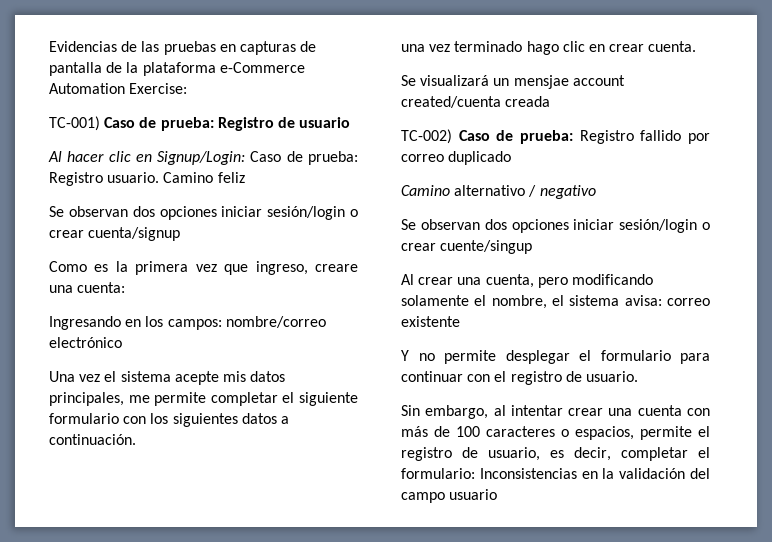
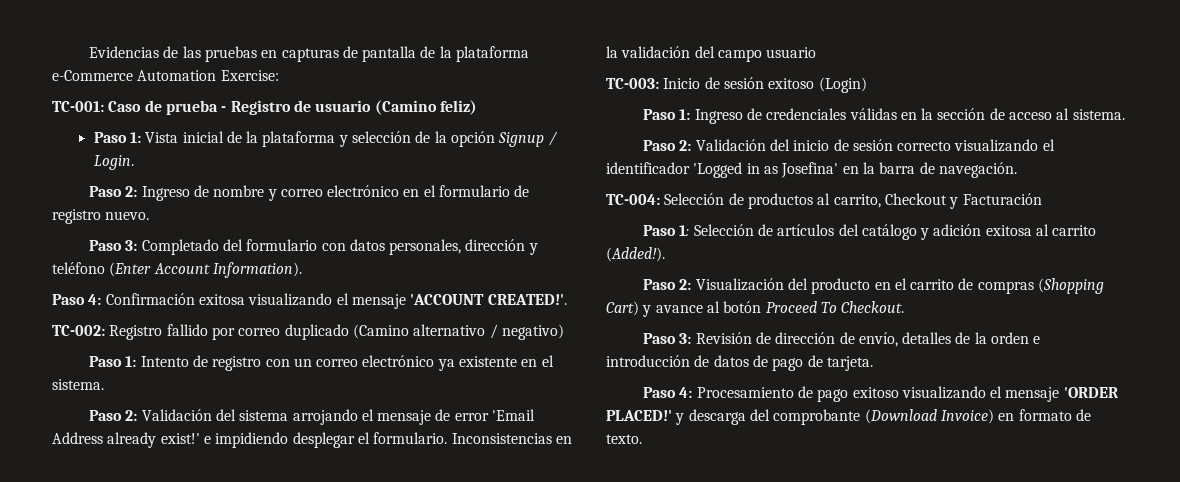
[49,116,214,131] TC-001) Caso de prueba: -> [52,100,227,115] TC-001: Caso de prueba -
[48,151,358,165] [49,172,245,186] [49,206,358,220] [49,227,181,241] [49,261,358,275] [49,282,126,293] [49,316,326,330] [49,337,122,348] [49,371,286,385] [49,392,358,406] [49,413,289,427] [49,434,136,445] [401,41,697,55] [401,75,625,89] [401,96,551,108] [401,129,573,144] // Al hacer clic en Signup/Login: Caso de prueba: Registro usuario. Camino feliz // Se observan dos opciones iniciar sesión/login o crear cuenta/signup // Como es la primera vez que ingreso, creare una cuenta: // Ingresando en los campos: nombre/correo electrónico // Una vez el sistema acepte mis datos principales, me permite completar el siguiente formulario con los siguientes datos a continuación. // una vez terminado hago clic en crear cuenta. // Se visualizará un mensjae account created/cuenta creada // TC-002) Caso de prueba: -> [374,100,477,115] [93,131,558,147] [93,155,134,170] [88,185,530,201] [52,209,150,224] [88,239,538,255] [52,262,302,278] [52,293,567,309] [52,325,105,336] (Camino feliz) // Paso 1: Vista inicial de la plataforma y selección de la opción Signup / Login. // Paso 2: Ingreso de nombre y correo electrónico en el formulario de registro nuevo. // Paso 3: Completado del formulario con datos personales, dirección y teléfono (Enter Account Information). // Paso 4: Confirmación exitosa visualizando el mensaje 'ACCOUNT CREATED!'. // TC-002:
[401,185,450,196] // Camino -> [352,324,409,339] (Camino
[539,185,596,199] [401,219,710,233] [401,240,533,254] [401,274,653,288] [401,295,710,309] [401,316,460,327] [401,350,710,364] [401,371,638,385] [401,405,710,419] [401,426,710,440] [401,447,710,461] [401,468,475,479] negativo // Se observan dos opciones iniciar sesión/login o crear cuente/singup // Al crear una cuenta, pero modificando solamente el nombre, el sistema avisa: correo existente // Y no permite desplegar el formulario para continuar con el registro de usuario. // Sin embargo, al intentar crear una cuenta con más de 100 caracteres o espacios, permite el registro de usuario, es decir, completar el formulario: -> [501,324,564,340] [88,355,554,371] [52,379,104,390] [88,409,536,425] [52,432,448,448] negativo) // Paso 1: Intento de registro con un correo electrónico ya existente en el sistema. // Paso 2: Validación del sistema arrojando el mensaje de error 'Email Address already exist!' e impidiendo desplegar el formulario.
(498, 494) none -> [606,77,867,93] [642,108,1125,124] [642,139,1055,152] [606,162,1017,178] [606,193,1042,209] [642,224,1097,240] [606,247,665,262] [642,278,1105,294] [606,301,905,317] [642,332,1041,347] [606,355,873,371] [642,386,1119,402] [606,409,1091,425] [606,434,642,444] // TC-003: Inicio de sesión exitoso (Login) // Paso 1: Ingreso de credenciales válidas en la sección de acceso al sistema. // Paso 2: Validación del inicio de sesión correcto visualizando el identificador 'Logged in as Josefina' en la barra de navegación. // TC-004: Selección de productos al carrito, Checkout y Facturación // Paso 1: Selección de artículos del catálogo y adición exitosa al carrito (Added!). // Paso 2: Visualización del producto en el carrito de compras (Shopping Cart) y avance al botón Proceed To Checkout. // Paso 3: Revisión de dirección de envío, detalles de la orden e introducción de datos de pago de tarjeta. // Paso 4: Procesamiento de pago exitoso visualizando el mensaje 'ORDER PLACED!' y descarga del comprobante (Download Invoice) en formato de texto.

